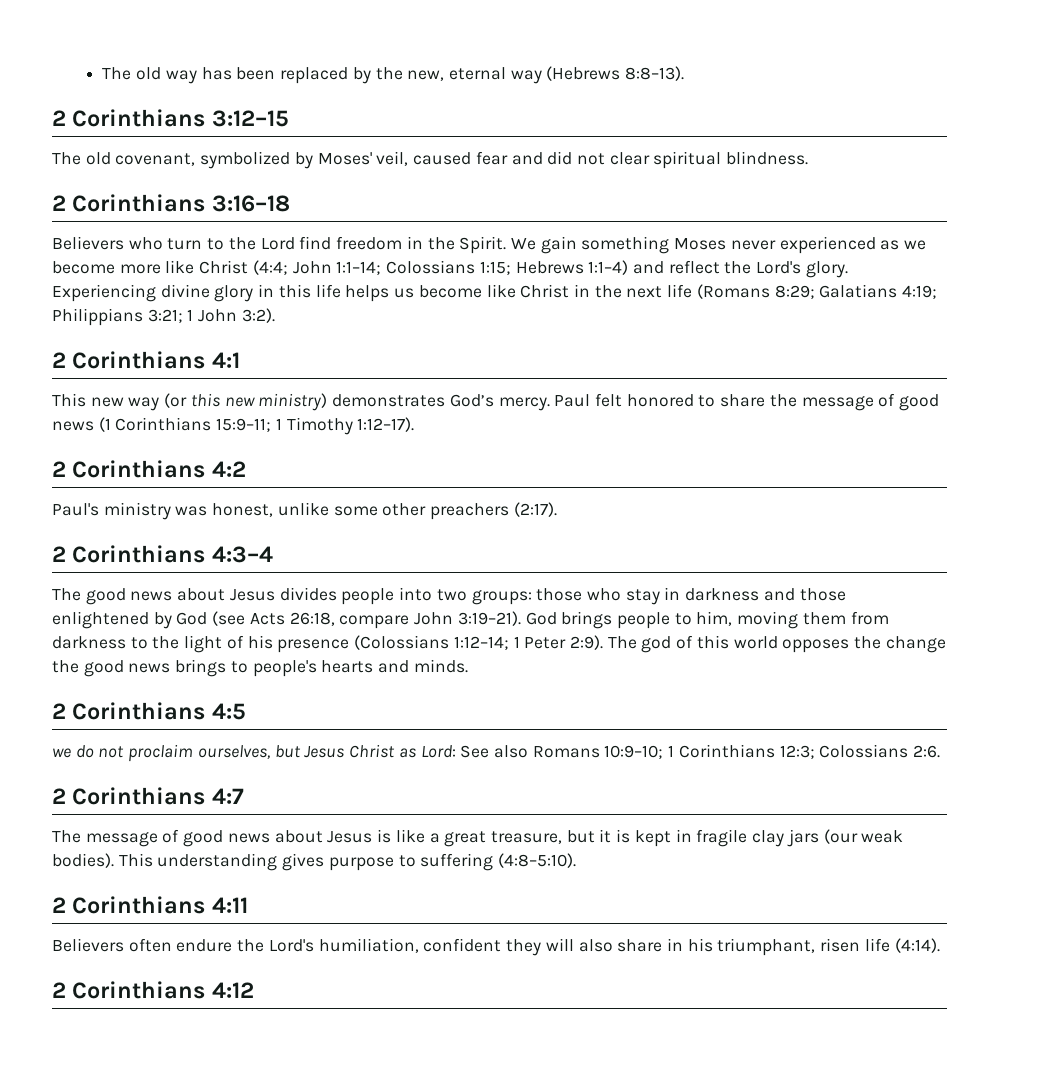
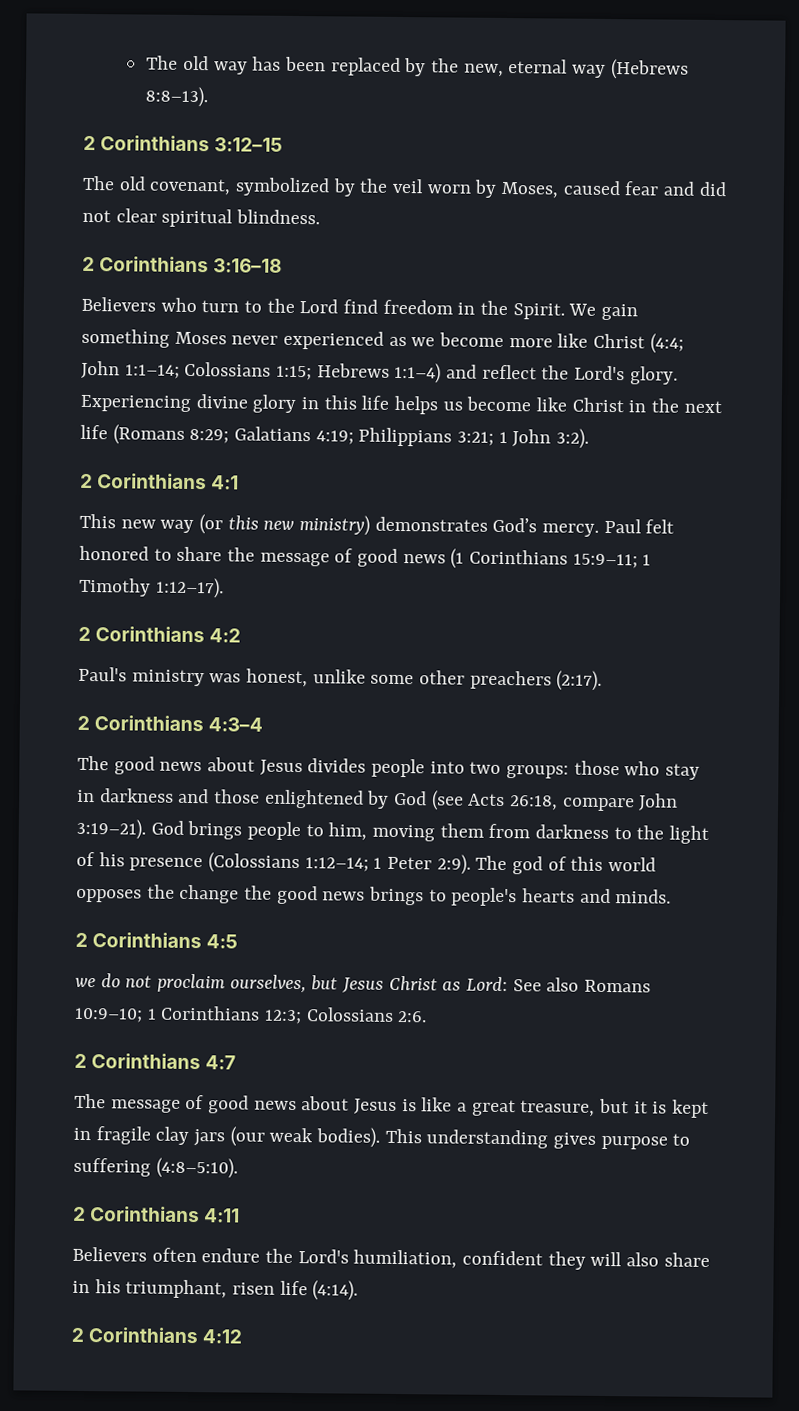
[317,151,409,166] Moses' veil, -> [359,178,560,199] the veil worn by Moses,

